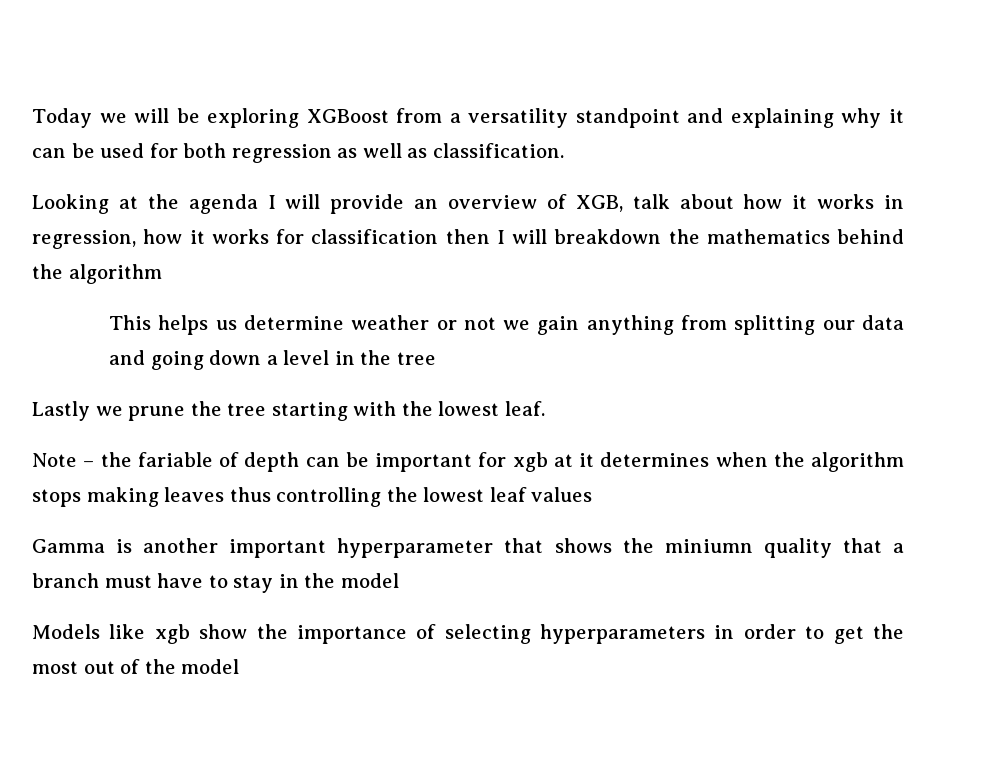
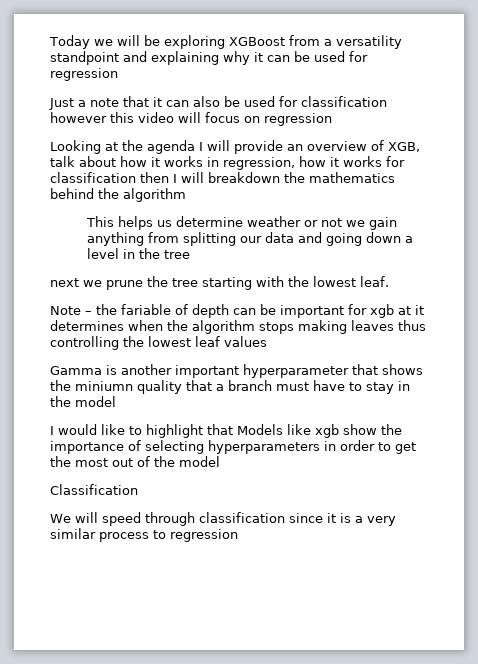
[183,143,564,163] both regression as well as classification. -> [50,68,118,81] [49,96,387,110] [50,112,332,126] regression // Just a note that it can also be used for classification however this video will focus on regression
[32,401,90,421] Lastly -> [50,278,79,287] next
(399, 580) none -> [50,424,233,438] I would like to highlight that
(240, 666) none -> [50,484,138,495] [50,512,396,526] [50,528,238,542] // Classification // We will speed through classification since it is a very similar process to regression

